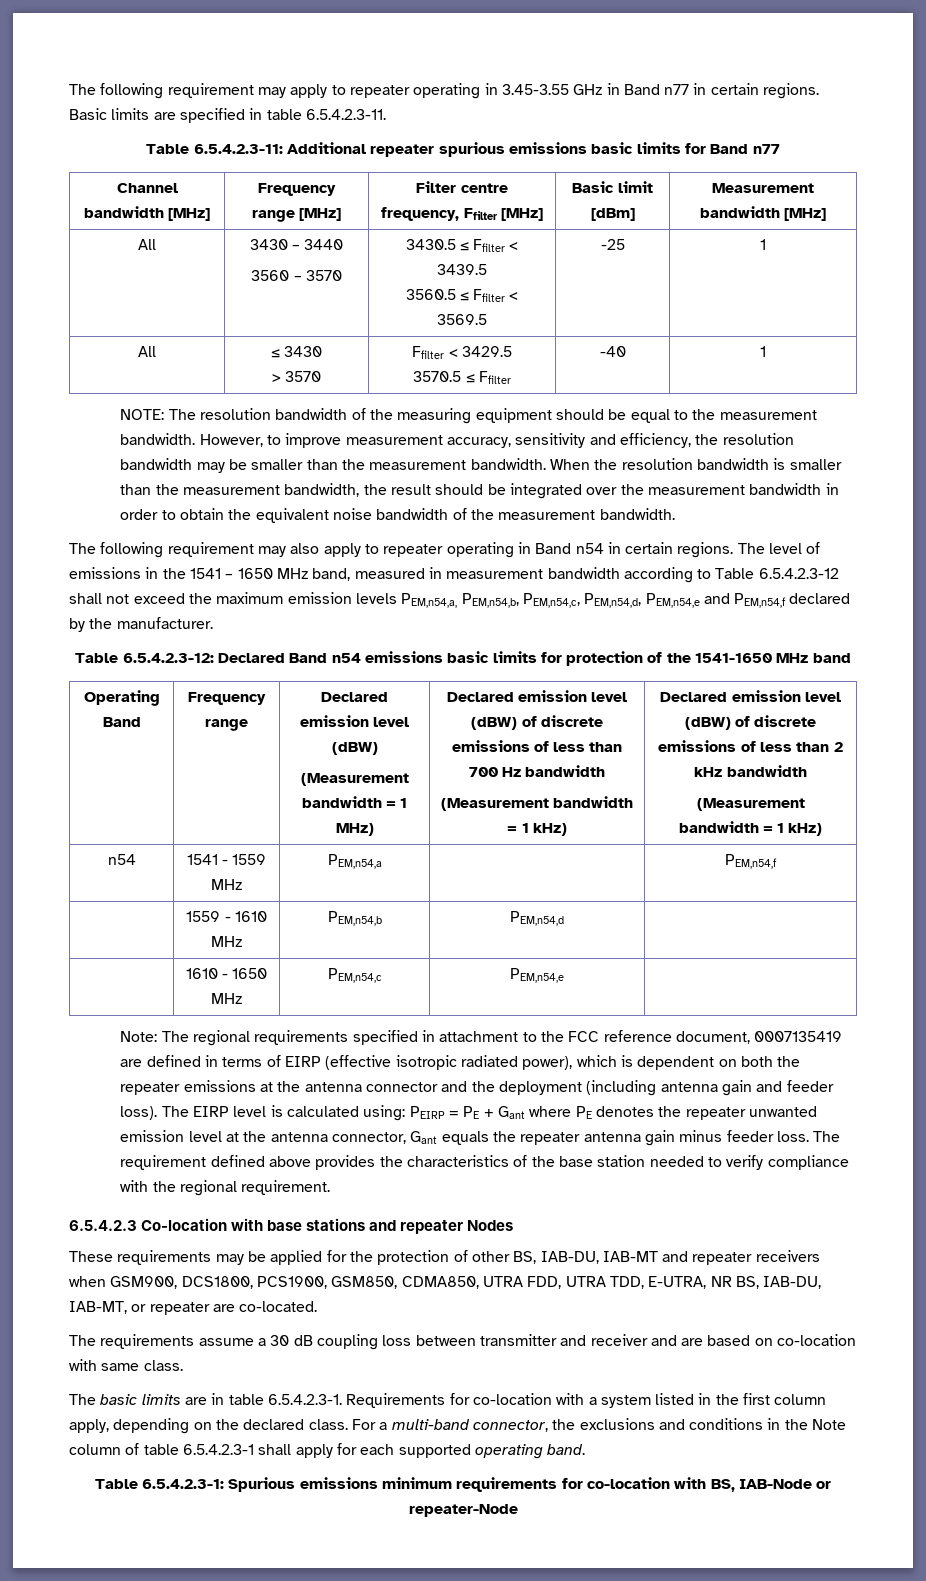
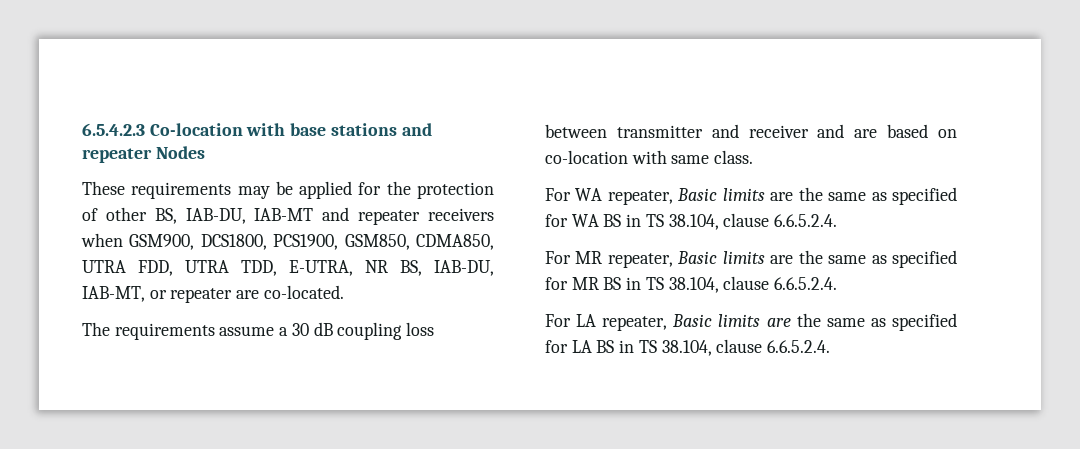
[69,83,820,99] [69,108,386,123] [146,142,780,157] [116,183,178,193] [83,206,211,221] [258,183,336,196] [251,208,342,222] [416,181,508,193] [381,207,543,221] [572,181,653,193] [590,208,635,221] [712,183,814,193] [699,206,827,221] [138,239,156,250] [249,239,344,250] [251,270,342,281] [405,239,519,252] [437,264,487,275] [405,289,519,302] [437,314,487,325] [600,239,625,250] [760,239,766,250] [138,346,156,357] [270,346,323,358] [271,371,322,382] [412,346,512,359] [413,371,511,384] [599,346,626,357] [760,346,766,357] [120,408,817,424] [120,433,794,448] [120,458,842,473] [120,483,839,499] [120,508,675,523] [69,542,821,558] [69,567,839,583] [69,592,851,608] [69,617,213,632] [75,651,851,666] [83,690,160,706] [102,717,141,727] [188,692,266,705] [205,719,248,731] [321,692,388,702] [299,715,410,727] [331,742,378,755] [300,773,409,786] [301,796,408,808] [335,823,374,836] [446,690,628,702] [471,715,603,730] [451,740,623,752] [468,765,606,777] [440,796,634,811] [507,823,567,836] [660,690,841,702] [684,715,817,730] [658,740,843,752] [694,765,807,777] [696,798,805,811] [678,821,823,836] [107,854,136,865] [186,854,267,865] [211,879,242,890] [327,854,382,869] [725,854,777,869] [186,911,267,922] [211,936,242,947] [327,911,382,926] [510,911,564,926] [185,968,268,979] [211,993,242,1004] [327,968,382,983] [510,968,564,983] [120,1030,843,1046] [120,1055,801,1070] [120,1080,834,1096] [120,1105,817,1121] [120,1130,841,1146] [120,1155,849,1170] [120,1180,331,1196] The following requirement may apply to repeater operating in 3.45-3.55 GHz in Band n77 in certain regions. Basic limits are specified in table 6.5.4.2.3-11. // Table 6.5.4.2.3-11: Additional repeater spurious emissions basic limits for Band n77 // Channel bandwidth [MHz] | Frequency range [MHz] | Filter centre frequency, Ffilter [MHz] | Basic limit [dBm] | Measurement bandwidth [MHz] // All | 3430 – 3440 // 3560 – 3570 | 3430.5 ≤ Ffilter < 3439.5 // 3560.5 ≤ Ffilter < 3569.5 | -25 | 1 // All | ≤ 3430 // > 3570 | Ffilter < 3429.5 // 3570.5 ≤ Ffilter | -40 | 1 // NOTE: The resolution bandwidth of the measuring equipment should be equal to the measurement bandwidth. However, to improve measurement accuracy, sensitivity and efficiency, the resolution bandwidth may be smaller than the measurement bandwidth. When the resolution bandwidth is smaller than the measurement bandwidth, the result should be integrated over the measurement bandwidth in order to obtain the equivalent noise bandwidth of the measurement bandwidth. // The following requirement may also apply to repeater operating in Band n54 in certain regions. The level of emissions in the 1541 – 1650 MHz band, measured in measurement bandwidth according to Table 6.5.4.2.3-12 shall not exceed the maximum emission levels PEM,n54,a, PEM,n54,b, PEM,n54,c, PEM,n54,d, PEM,n54,e and PEM,n54,f declared by the manufacturer. // Table 6.5.4.2.3-12: Declared Band n54 emissions basic limits for protection of the 1541-1650 MHz band // Operating Band | Frequency range | Declared emission level (dBW) // (Measurement bandwidth = 1 MHz) | Declared emission level (dBW) of discrete emissions of less than 700 Hz bandwidth // (Measurement bandwidth = 1 kHz) | Declared emission level (dBW) of discrete emissions of less than 2 kHz bandwidth // (Measurement bandwidth = 1 kHz) // n54 | 1541 - 1559 MHz | PEM,n54,a | | PEM,n54,f // | 1559 - 1610 MHz | PEM,n54,b | PEM,n54,d | // | 1610 - 1650 MHz | PEM,n54,c | PEM,n54,e | // Note: The regional requirements specified in attachment to the FCC reference document, 0007135419 are defined in terms of EIRP (effective isotropic radiated power), which is dependent on both the repeater emissions at the antenna connector and the deployment (including antenna gain and feeder loss). The EIRP level is calculated using: PEIRP = PE + Gant where PE denotes the repeater unwanted emission level at the antenna connector, Gant equals the repeater antenna gain minus feeder loss. The requirement defined above provides the characteristics of the base station needed to verify compliance with the regional requirement. // -> (82, 129) none
[69,1393,827,1408] [69,1418,847,1434] [69,1443,586,1459] [94,1477,832,1492] [408,1504,518,1517] The basic limits are in table 6.5.4.2.3-1. Requirements for co-location with a system listed in the first column apply, depending on the declared class. For a multi-band connector, the exclusions and conditions in the Note column of table 6.5.4.2.3-1 shall apply for each supported operating band. // Table 6.5.4.2.3-1: Spurious emissions minimum requirements for co-location with BS, IAB-Node or repeater-Node -> [545,187,958,205] [545,213,838,230] [545,250,958,268] [545,276,838,293] [545,313,957,331] [545,339,831,356] For WA repeater, Basic limits are the same as specified for WA BS in TS 38.104, clause 6.6.5.2.4. // For MR repeater, Basic limits are the same as specified for MR BS in TS 38.104, clause 6.6.5.2.4. // For LA repeater, Basic limits are the same as specified for LA BS in TS 38.104, clause 6.6.5.2.4.

